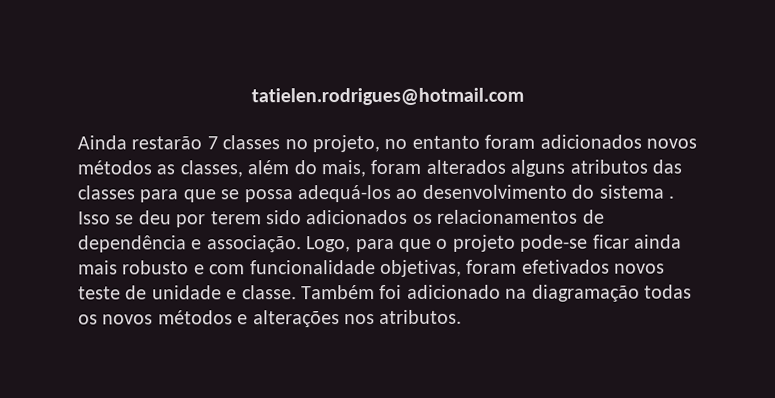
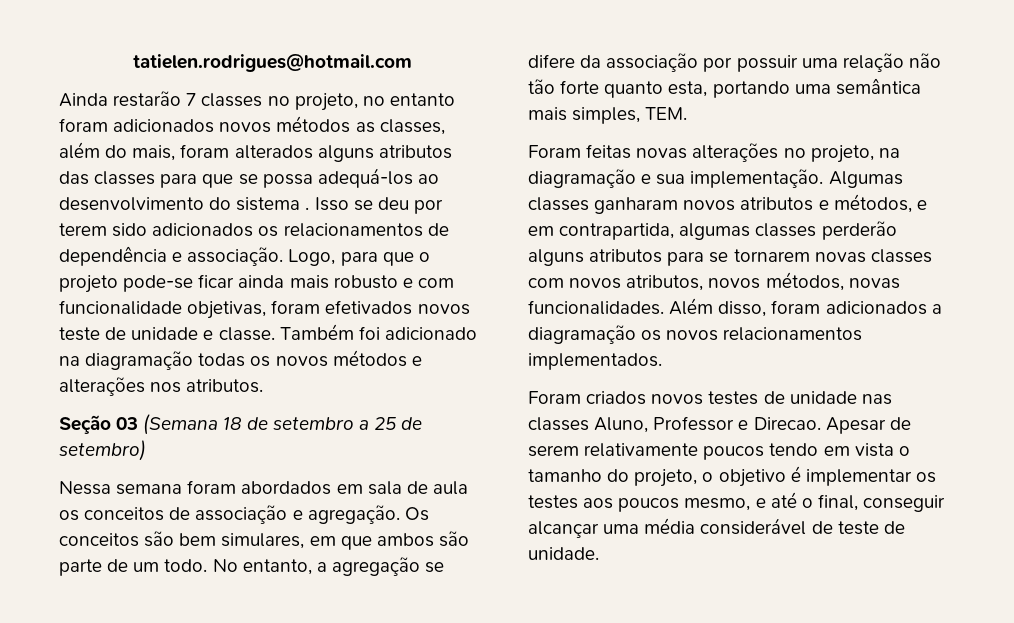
(463, 317) none -> [59,414,423,435] [59,440,146,461] [59,480,468,495] [59,505,429,524] [59,531,469,550] [59,557,445,576] [528,53,941,72] [528,78,921,98] [528,107,688,124] [528,143,900,163] [528,169,903,188] [528,194,927,214] [528,221,897,240] [528,249,932,266] [528,272,900,291] [528,298,942,317] [528,325,863,344] [528,353,662,370] [528,391,892,405] [528,416,911,434] [528,443,910,460] [528,466,936,487] [528,492,946,512] [528,518,905,538] [528,547,599,560] // Seção 03 (Semana 18 de setembro a 25 de setembro) // Nessa semana foram abordados em sala de aula os conceitos de associação e agregação. Os conceitos são bem simulares, em que ambos são parte de um todo. No entanto, a agregação se difere da associação por possuir uma relação não tão forte quanto esta, portando uma semântica mais simples, TEM. // Foram feitas novas alterações no projeto, na diagramação e sua implementação. Algumas classes ganharam novos atributos e métodos, e em contrapartida, algumas classes perderão alguns atributos para se tornarem novas classes com novos atributos, novos métodos, novas funcionalidades. Além disso, foram adicionados a diagramação os novos relacionamentos implementados. // Foram criados novos testes de unidade nas classes Aluno, Professor e Direcao. Apesar de serem relativamente poucos tendo em vista o tamanho do projeto, o objetivo é implementar os testes aos poucos mesmo, e até o final, conseguir alcançar uma média considerável de teste de unidade.

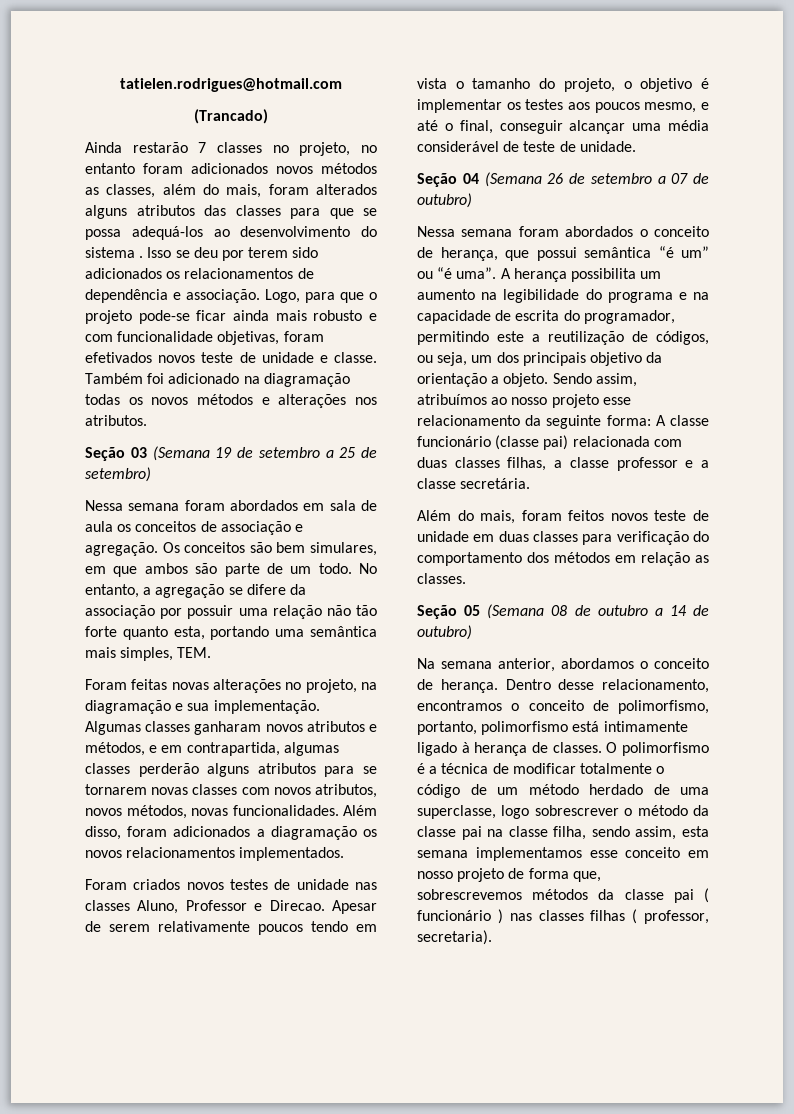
(412, 63) none -> [194,109,268,124] // (Trancado)
[223,417,243,430] 18 -> [215,447,233,458] 19
(599, 553) none -> [417,172,709,187] [417,193,472,208] [417,226,709,237] [417,246,709,261] [417,267,662,282] [417,289,709,303] [417,310,675,324] [417,331,709,345] [417,352,663,366] [417,373,637,387] [417,394,631,408] [417,415,709,429] [417,435,682,450] [417,457,709,471] [417,478,531,489] [417,510,709,524] [417,531,709,545] [417,552,709,566] [417,573,466,584] [417,604,709,619] [417,625,472,640] [417,658,709,672] [417,679,709,693] [417,700,709,714] [417,721,688,735] [417,742,709,756] [417,763,665,774] [417,784,709,798] [417,805,709,819] [417,826,709,840] [417,847,709,861] [417,868,601,882] [417,888,709,903] [417,909,709,924] [417,930,492,945] // Seção 04 (Semana 26 de setembro a 07 de outubro) // Nessa semana foram abordados o conceito de herança, que possui semântica “é um” ou “é uma”. A herança possibilita um aumento na legibilidade do programa e na capacidade de escrita do programador, permitindo este a reutilização de códigos, ou seja, um dos principais objetivo da orientação a objeto. Sendo assim, atribuímos ao nosso projeto esse relacionamento da seguinte forma: A classe funcionário (classe pai) relacionada com duas classes filhas, a classe professor e a classe secretária. // Além do mais, foram feitos novos teste de unidade em duas classes para verificação do comportamento dos métodos em relação as classes. // Seção 05 (Semana 08 de outubro a 14 de outubro) // Na semana anterior, abordamos o conceito de herança. Dentro desse relacionamento, encontramos o conceito de polimorfismo, portanto, polimorfismo está intimamente ligado à herança de classes. O polimorfismo é a técnica de modificar totalmente o código de um método herdado de uma superclasse, logo sobrescrever o método da classe pai na classe filha, sendo assim, esta semana implementamos esse conceito em nosso projeto de forma que, sobrescrevemos métodos da classe pai ( funcionário ) nas classes filhas ( professor, secretaria).

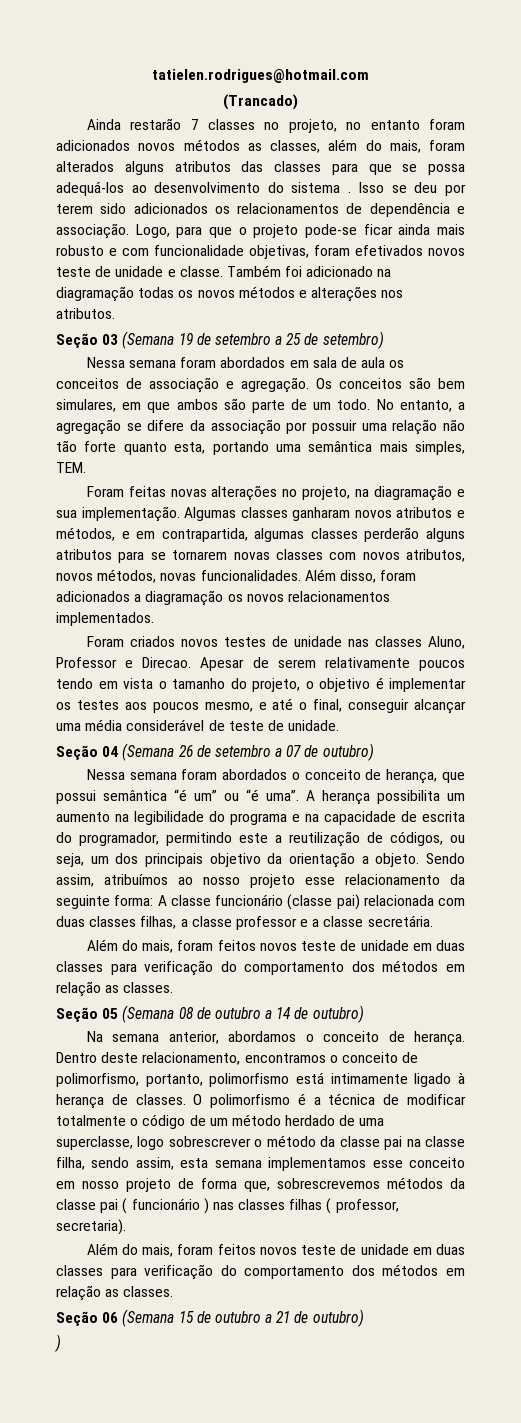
[558,679,595,690] desse -> [101,1052,139,1063] deste
(492, 937) none -> [86,1243,465,1257] [56,1264,465,1280] [56,1285,174,1301] [56,1309,364,1327] [55,1334,61,1352] // Além do mais, foram feitos novos teste de unidade em duas classes para verificação do comportamento dos métodos em relação as classes. // Seção 06 (Semana 15 de outubro a 21 de outubro) // )

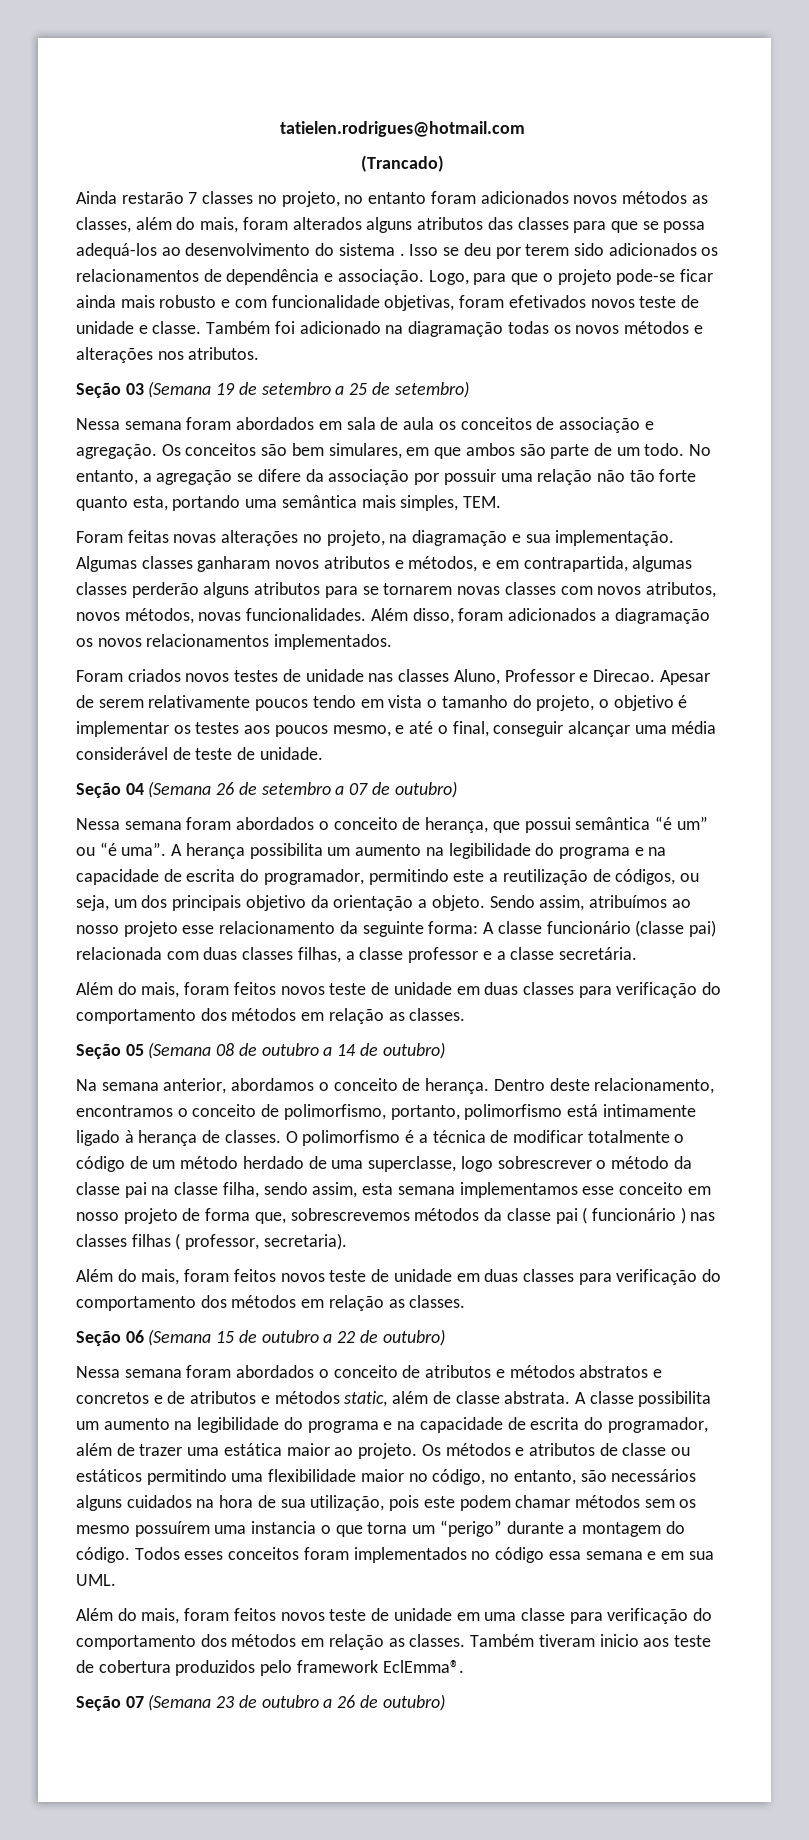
[276,1309,364,1327] [55,1334,61,1352] 21 de outubro) // ) -> [337,1329,445,1346] [76,1365,662,1378] [76,1391,712,1407] [76,1417,708,1433] [76,1443,691,1459] [76,1469,697,1485] [76,1495,697,1511] [76,1520,685,1537] [76,1547,714,1563] [76,1574,116,1586] [76,1608,713,1624] [76,1634,711,1650] [76,1660,464,1676] [76,1694,445,1711] 22 de outubro) // Nessa semana foram abordados o conceito de atributos e métodos abstratos e concretos e de atributos e métodos static, além de classe abstrata. A classe possibilita um aumento na legibilidade do programa e na capacidade de escrita do programador, além de trazer uma estática maior ao projeto. Os métodos e atributos de classe ou estáticos permitindo uma flexibilidade maior no código, no entanto, são necessários alguns cuidados na hora de sua utilização, pois este podem chamar métodos sem os mesmo possuírem uma instancia o que torna um “perigo” durante a montagem do código. Todos esses conceitos foram implementados no código essa semana e em sua UML. // Além do mais, foram feitos novos teste de unidade em uma classe para verificação do comportamento dos métodos em relação as classes. Também tiveram inicio aos teste de cobertura produzidos pelo framework EclEmma®. // Seção 07 (Semana 23 de outubro a 26 de outubro)

